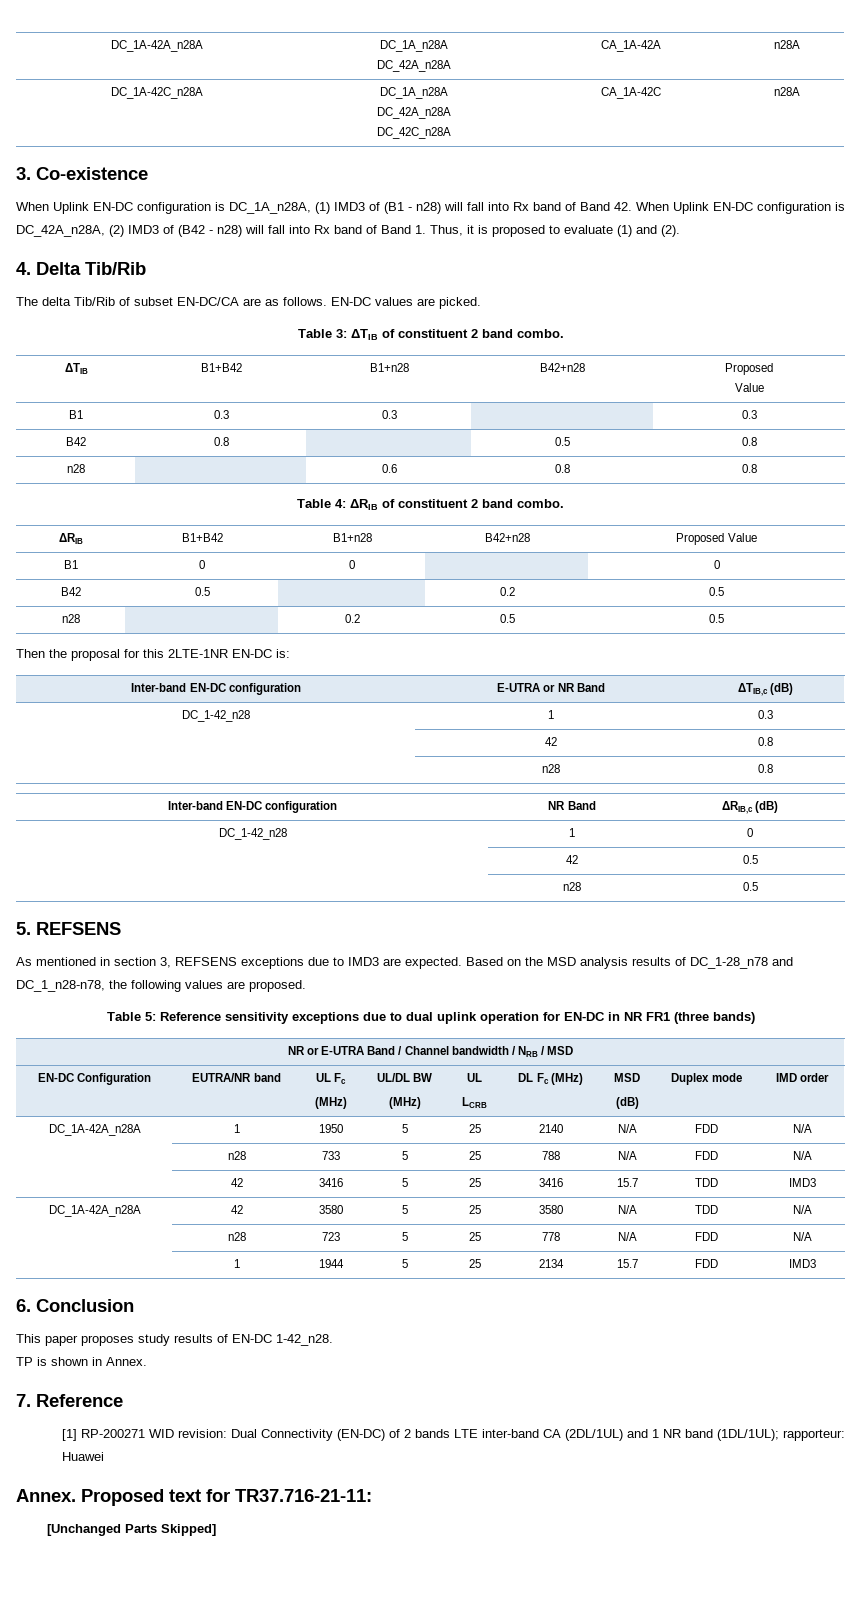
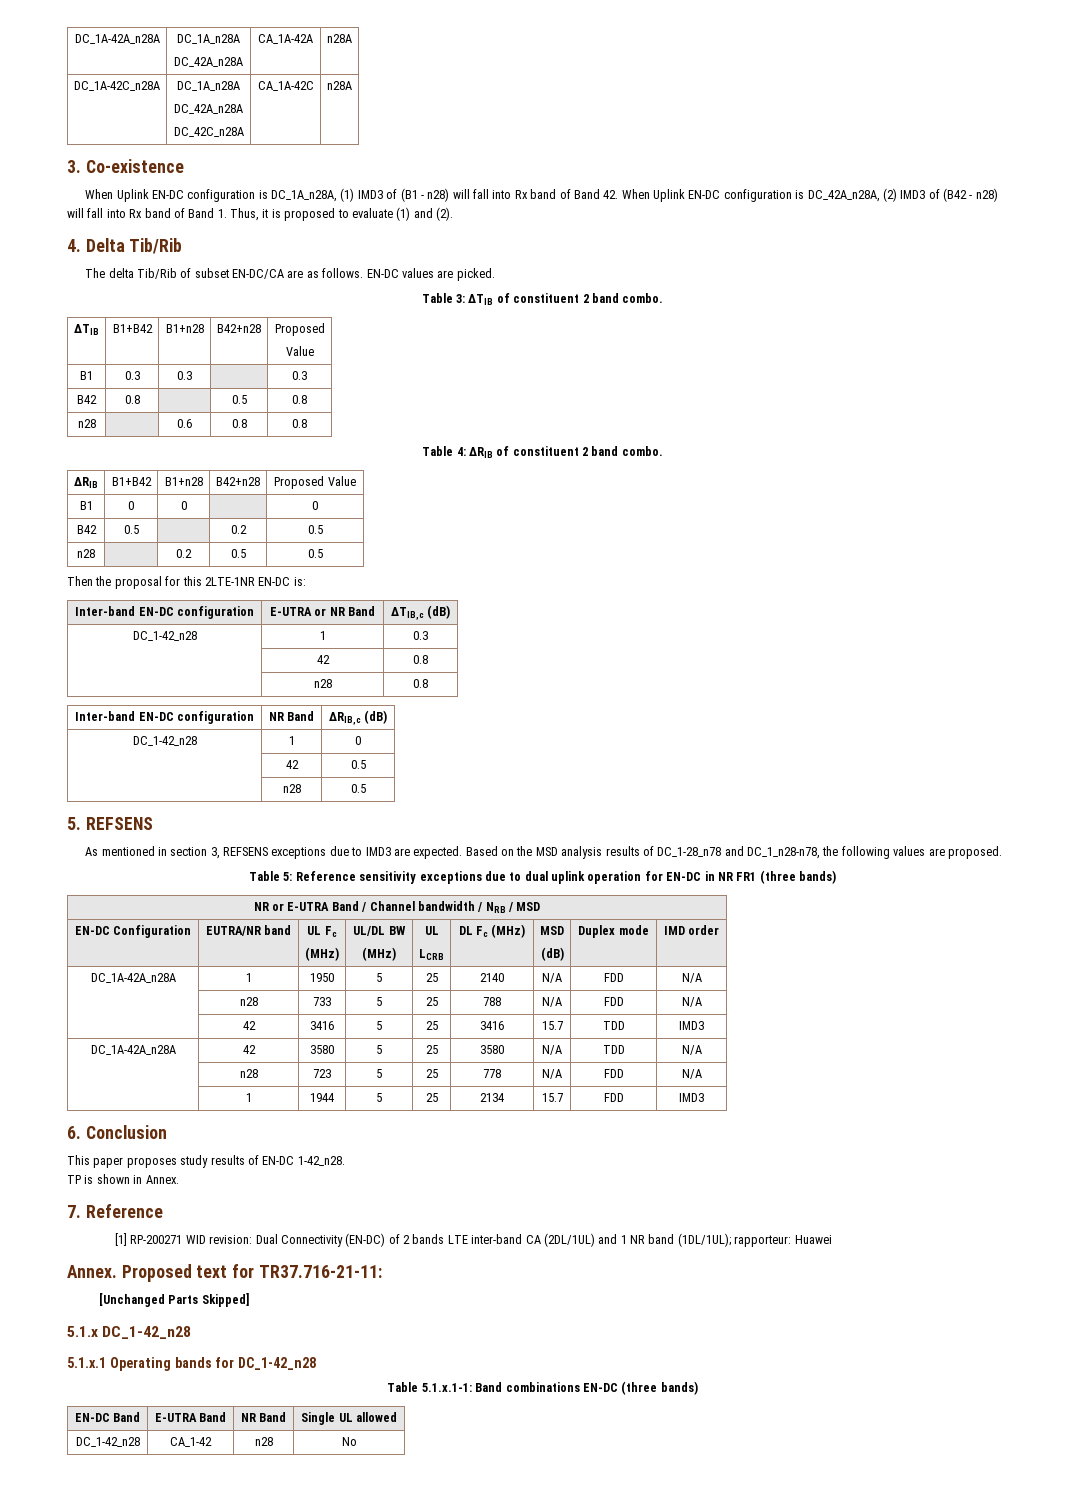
(216, 1530) none -> [67,1326,192,1339] [67,1357,317,1371] [387,1381,698,1395] [74,1412,141,1422] [154,1412,227,1422] [240,1412,287,1422] [301,1412,397,1425] [75,1437,140,1447] [170,1437,212,1447] [254,1437,273,1446] [341,1437,357,1446] // 5.1.x DC_1-42_n28 // 5.1.x.1 Operating bands for DC_1-42_n28 // Table 5.1.x.1-1: Band combinations EN-DC (three bands) // EN-DC Band | E-UTRA Band | NR Band | Single UL allowed // DC_1-42_n28 | CA_1-42 | n28 | No

